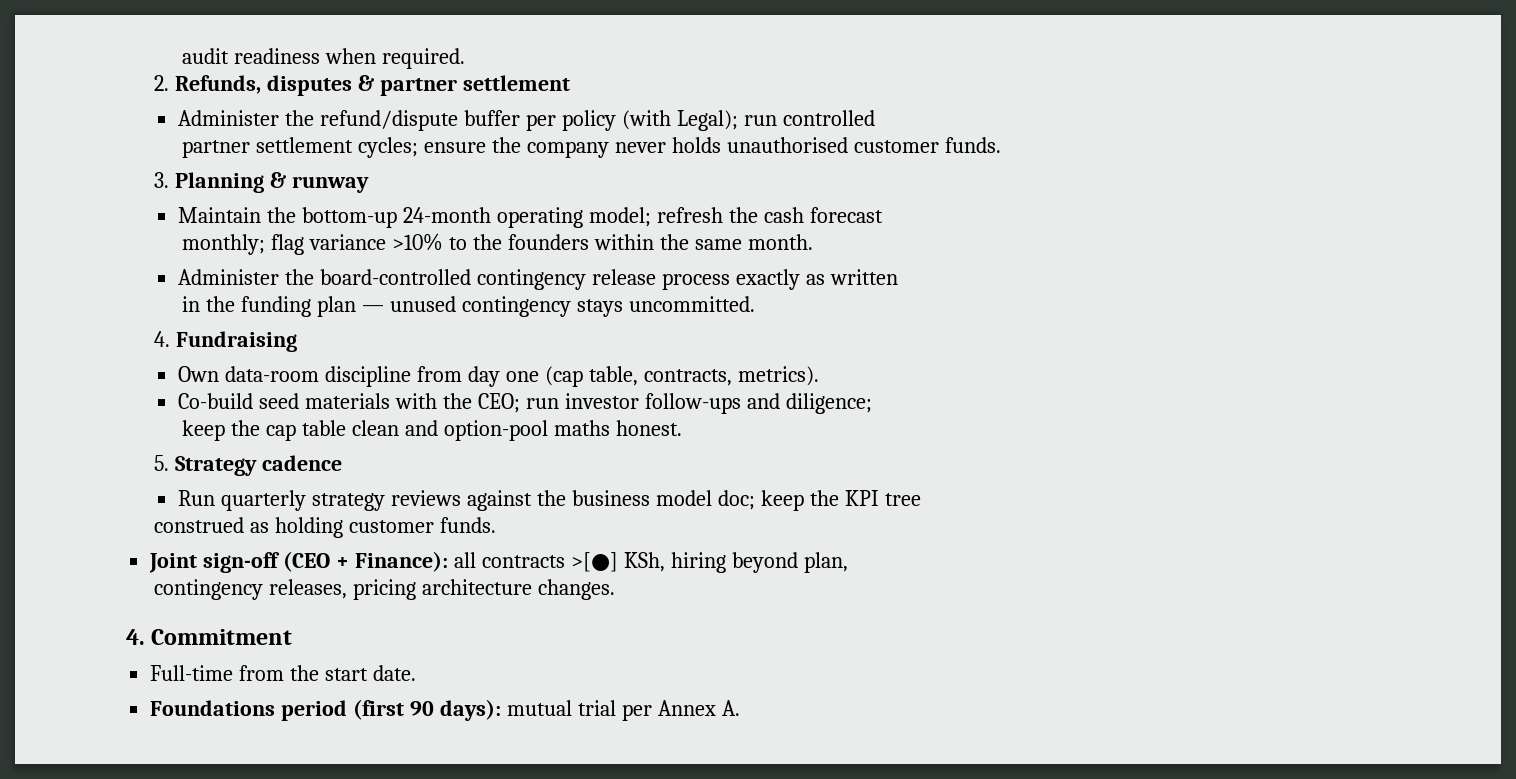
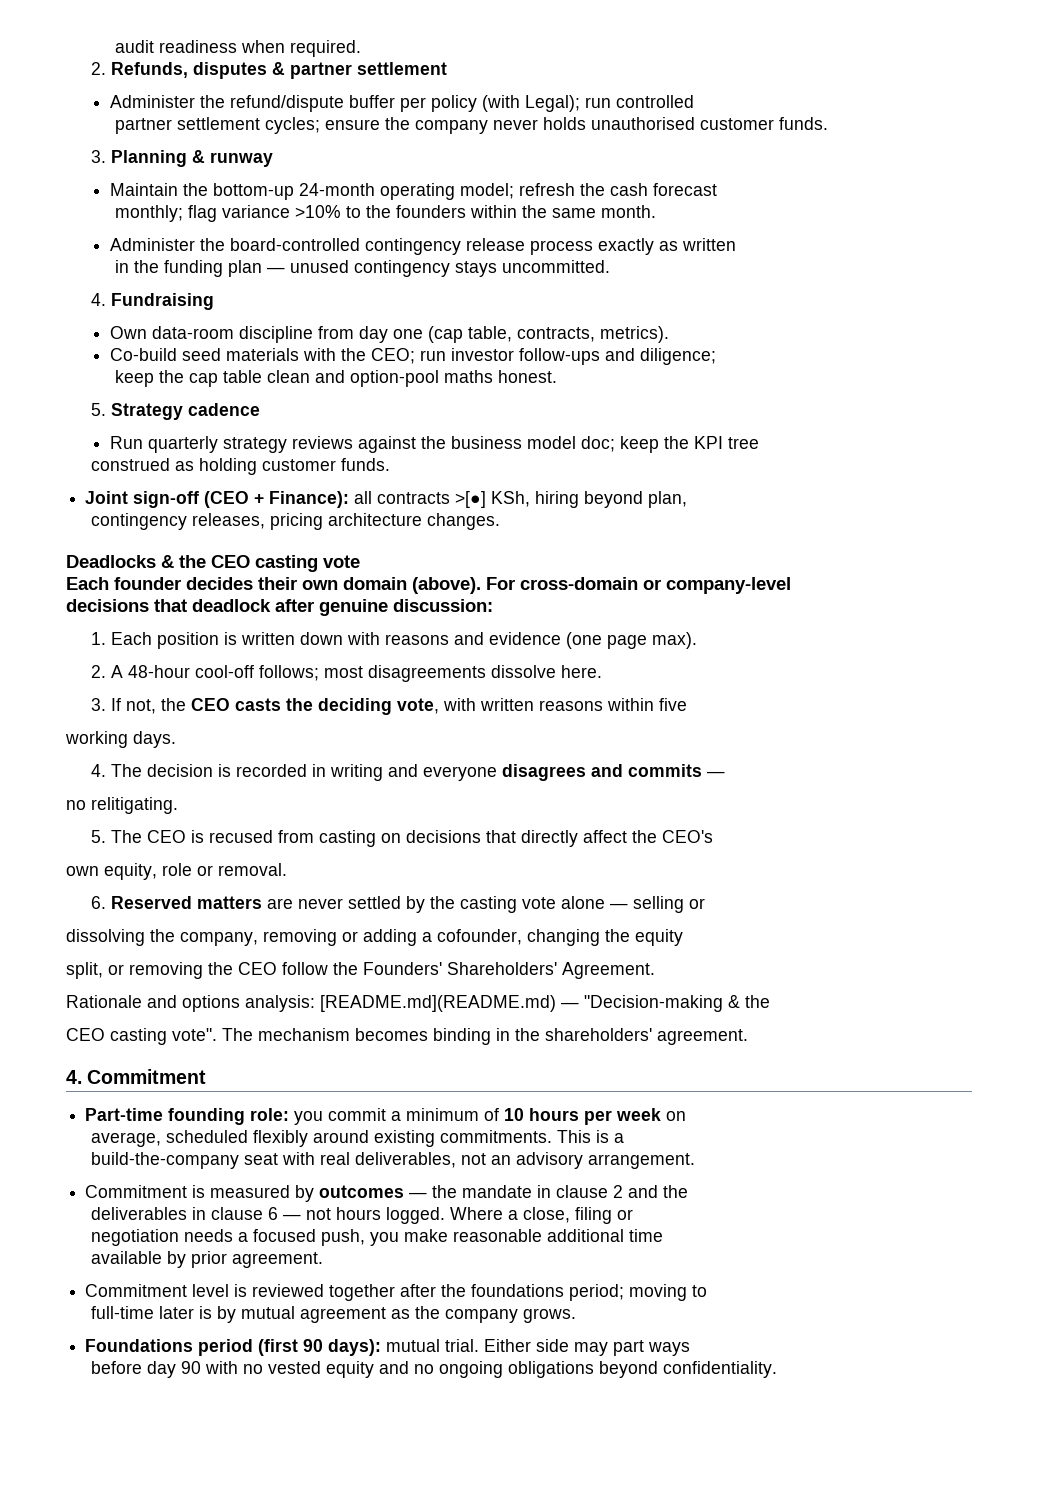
[126,629,293,645] [150,665,416,681] 4. Commitment // Full-time from the start date. -> [66,555,360,572] [66,577,791,594] [66,599,493,616] [90,632,697,649] [90,665,602,682] [90,698,687,715] [65,731,176,748] [90,764,725,781] [66,797,178,814] [90,830,713,847] [66,863,287,880] [90,896,705,913] [66,929,683,946] [66,962,655,979] [66,995,770,1012] [66,1028,748,1045] [66,1069,207,1084] [85,1108,687,1125] [90,1130,624,1147] [90,1152,695,1169] [85,1185,689,1202] [90,1207,633,1224] [90,1229,663,1246] [90,1251,323,1268] [85,1284,708,1301] [90,1306,576,1323] Deadlocks & the CEO casting vote // Each founder decides their own domain (above). For cross-domain or company-level // decisions that deadlock after genuine discussion: // 1. Each position is written down with reasons and evidence (one page max). // 2. A 48-hour cool-off follows; most disagreements dissolve here. // 3. If not, the CEO casts the deciding vote, with written reasons within five // working days. // 4. The decision is recorded in writing and everyone disagrees and commits — // no relitigating. // 5. The CEO is recused from casting on decisions that directly affect the CEO's // own equity, role or removal. // 6. Reserved matters are never settled by the casting vote alone — selling or // dissolving the company, removing or adding a cofounder, changing the equity // split, or removing the CEO follow the Founders' Shareholders' Agreement. // Rationale and options analysis: [README.md](README.md) — "Decision-making & the // CEO casting vote". The mechanism becomes binding in the shareholders' agreement. // 4. Commitment // Part-time founding role: you commit a minimum of 10 hours per week on // average, scheduled flexibly around existing commitments. This is a // build-the-company seat with real deliverables, not an advisory arrangement. // Commitment is measured by outcomes — the mandate in clause 2 and the // deliverables in clause 6 — not hours logged. Where a close, filing or // negotiation needs a focused push, you make reasonable additional time // available by prior agreement. // Commitment level is reviewed together after the foundations period; moving to // full-time later is by mutual agreement as the company grows.
[577,700,740,721] trial per Annex A. -> [445,1339,691,1356] [90,1361,777,1378] trial. Either side may part ways // before day 90 with no vested equity and no ongoing obligations beyond confidentiality.

